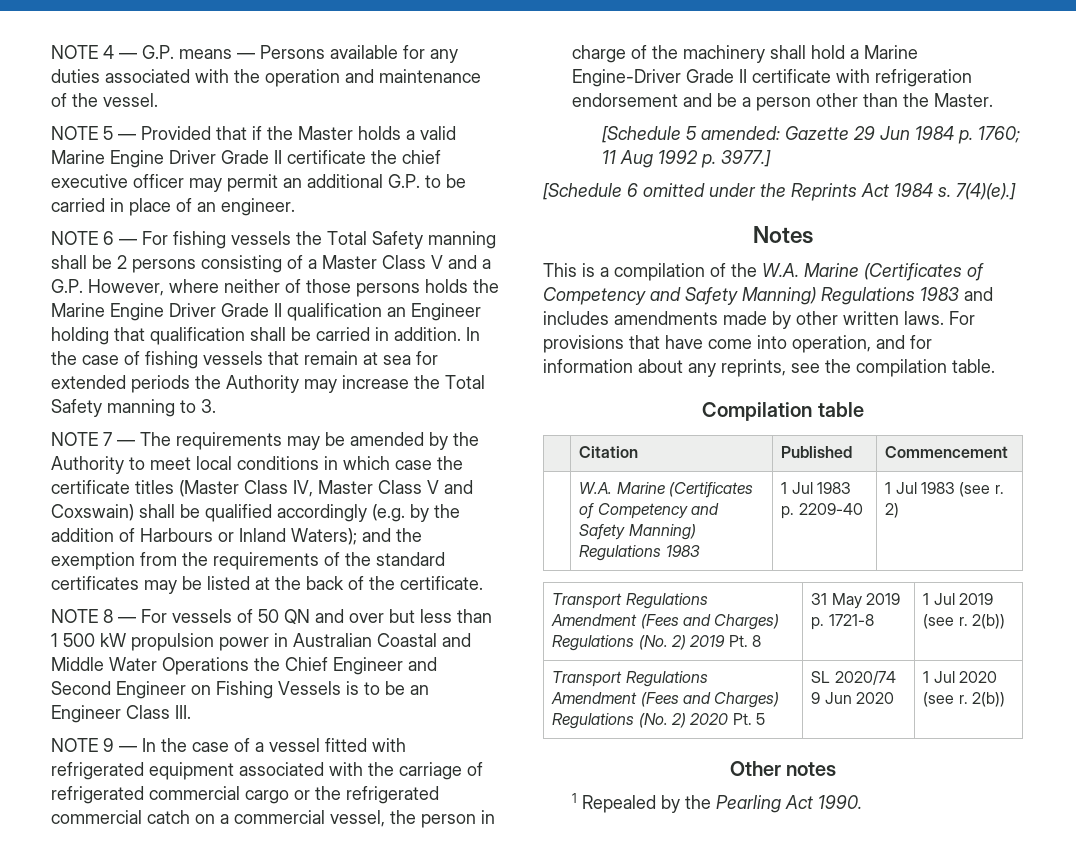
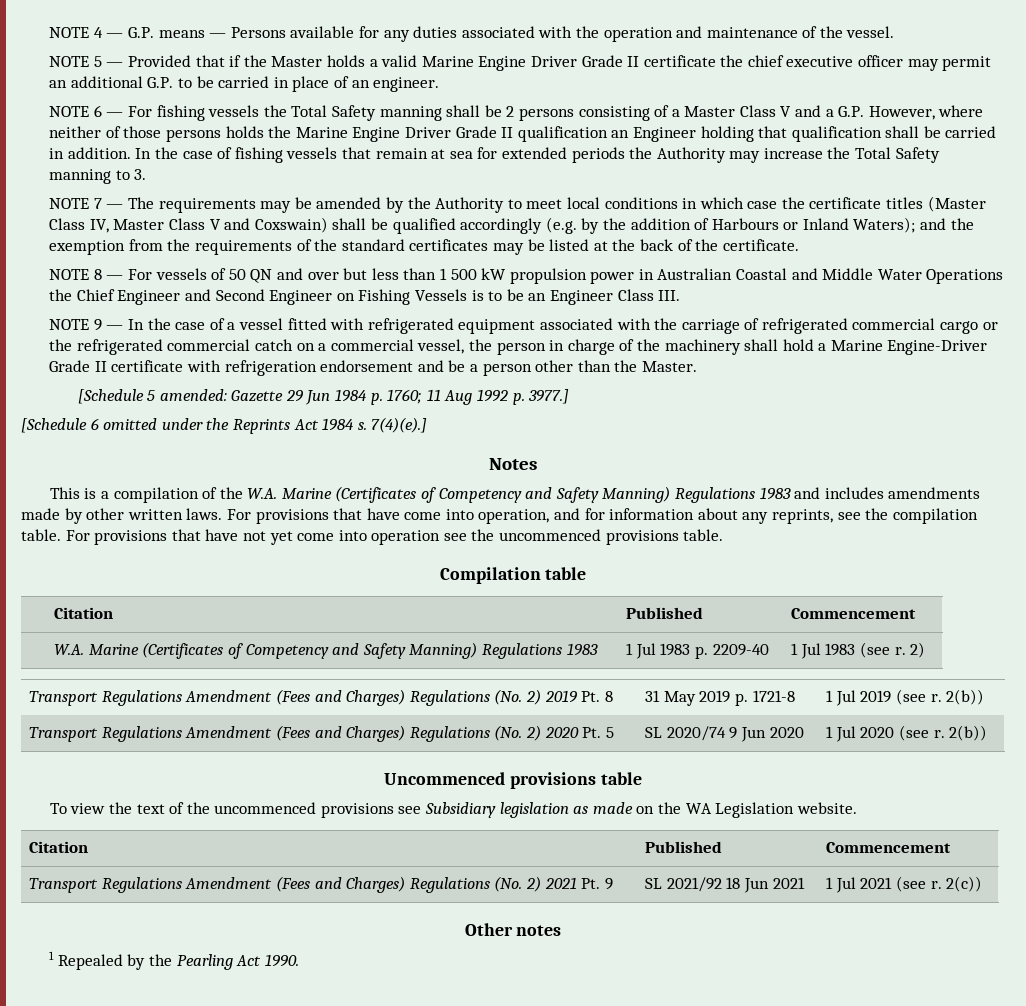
(995, 366) none -> [65,529,724,545] For provisions that have not yet come into operation see the uncommenced provisions table.
(1006, 699) none -> [384,772,642,789] [49,802,857,818] [29,841,89,853] [645,841,723,853] [826,842,952,853] [29,876,613,893] [645,877,805,893] [826,876,983,893] // Uncommenced provisions table // To view the text of the uncommenced provisions see Subsidiary legislation as made on the WA Legislation website. // Citation | Published | Commencement // Transport Regulations Amendment (Fees and Charges) Regulations (No. 2) 2021 Pt. 9 | SL 2021/92 18 Jun 2021 | 1 Jul 2021 (see r. 2(c))

